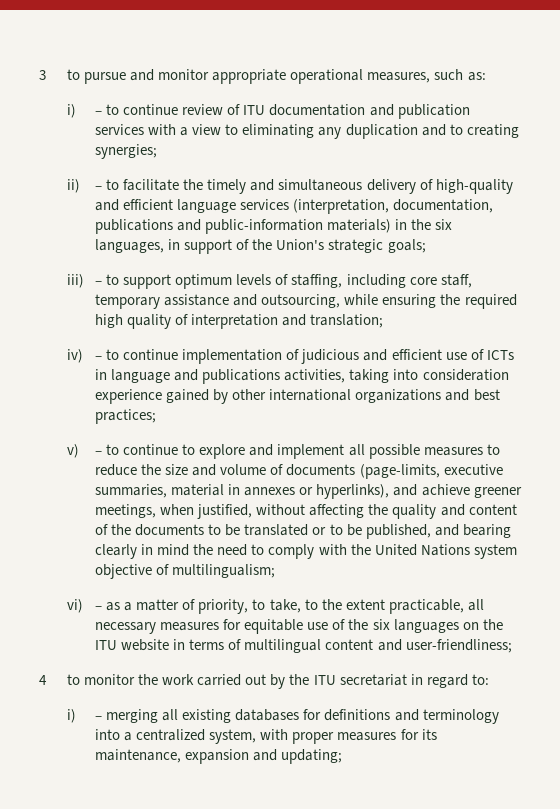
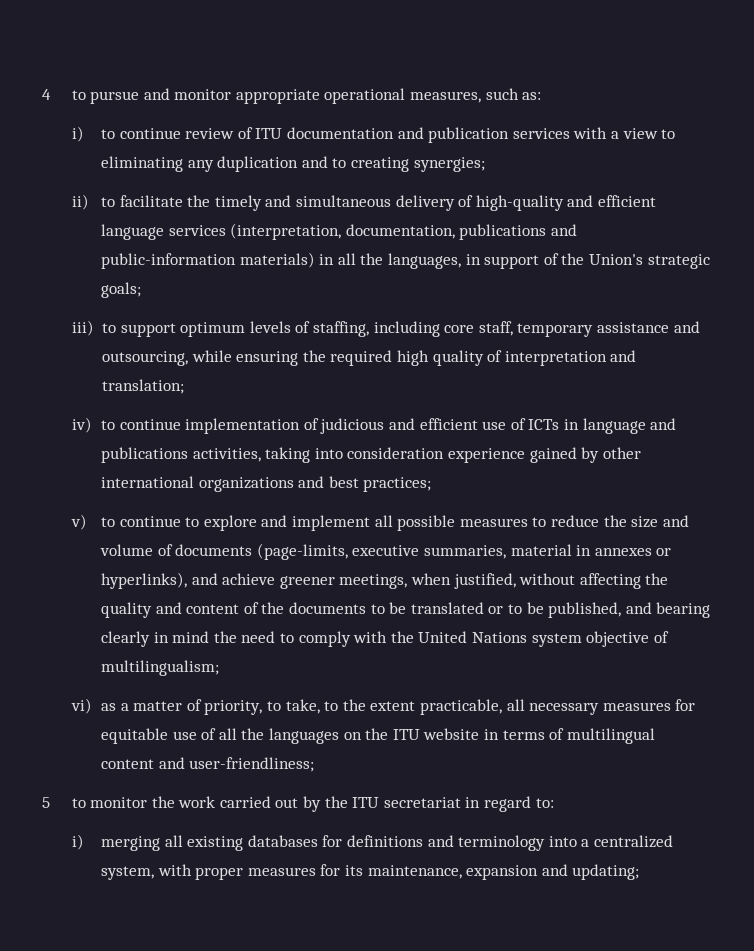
[39,70,46,80] 3 -> [42,89,51,100] 4
[95,111,103,115] – -> (84, 134) none
[95,186,103,190] – -> (89, 202) none
[411,219,453,230] the six -> [337,253,384,265] all the
[95,281,103,285] – -> (94, 328) none
[95,356,103,360] – -> (92, 425) none
[95,451,103,455] – -> (87, 522) none
[95,606,103,610] – -> (92, 706) none
[348,619,390,630] the six -> [218,728,265,740] all the
[39,675,47,685] 4 -> [42,797,50,808] 5
[95,716,103,720] – -> (84, 842) none

